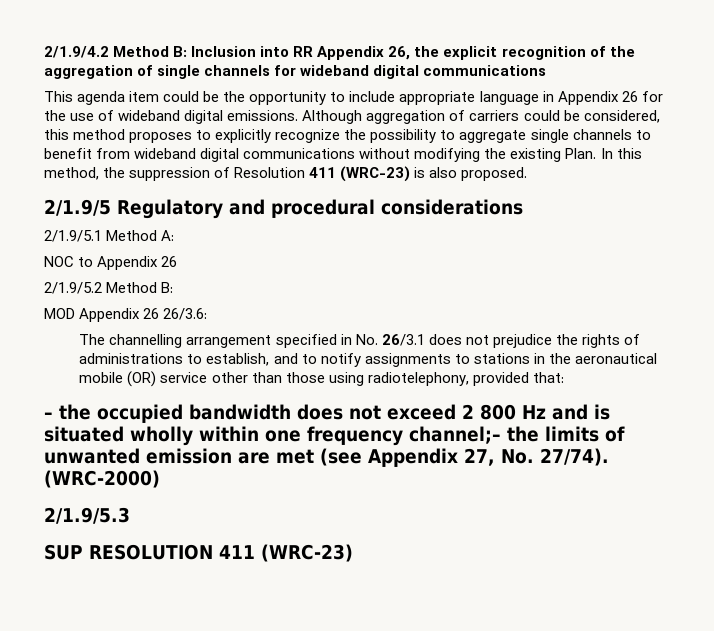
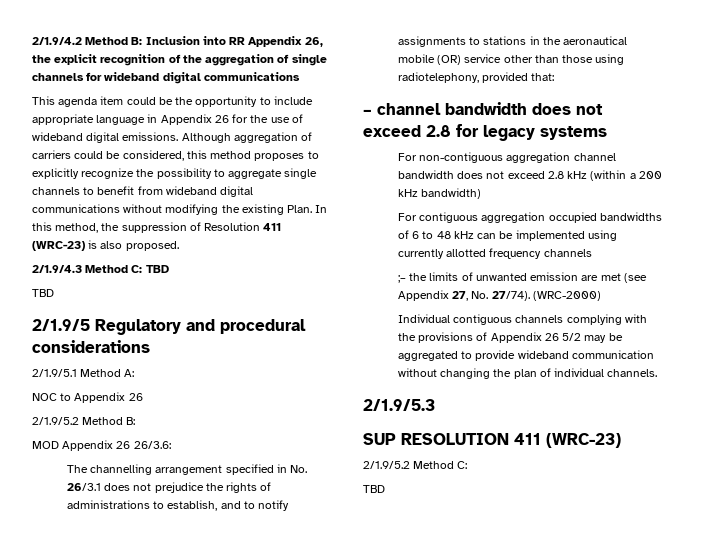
(528, 174) none -> [32,265,169,273] [32,289,54,297] // 2/1.9/4.3 Method C: TBD // TBD
[59,404,610,423] [44,426,501,446] the occupied bandwidth does not exceed 2 800 Hz and is situated wholly within one frequency channel;– -> [377,102,603,115] [363,124,607,141] [397,152,616,163] [397,170,662,181] [397,188,482,199] [397,212,662,223] [397,230,617,241] [397,248,592,259] [397,275,406,283] channel bandwidth does not exceed 2.8 for legacy systems // For non-contiguous aggregation channel bandwidth does not exceed 2.8 kHz (within a 200 kHz bandwidth) // For contiguous aggregation occupied bandwidths of 6 to 48 kHz can be implemented using currently allotted frequency channels // ;–
(160, 479) none -> [397,314,647,325] [397,332,623,343] [397,350,654,361] [397,368,658,379] // Individual contiguous channels complying with the provisions of Appendix 26 5/2 may be aggregated to provide wideband communication without changing the plan of individual channels.
(353, 553) none -> [363,461,468,469] [363,485,385,493] // 2/1.9/5.2 Method C: // TBD

